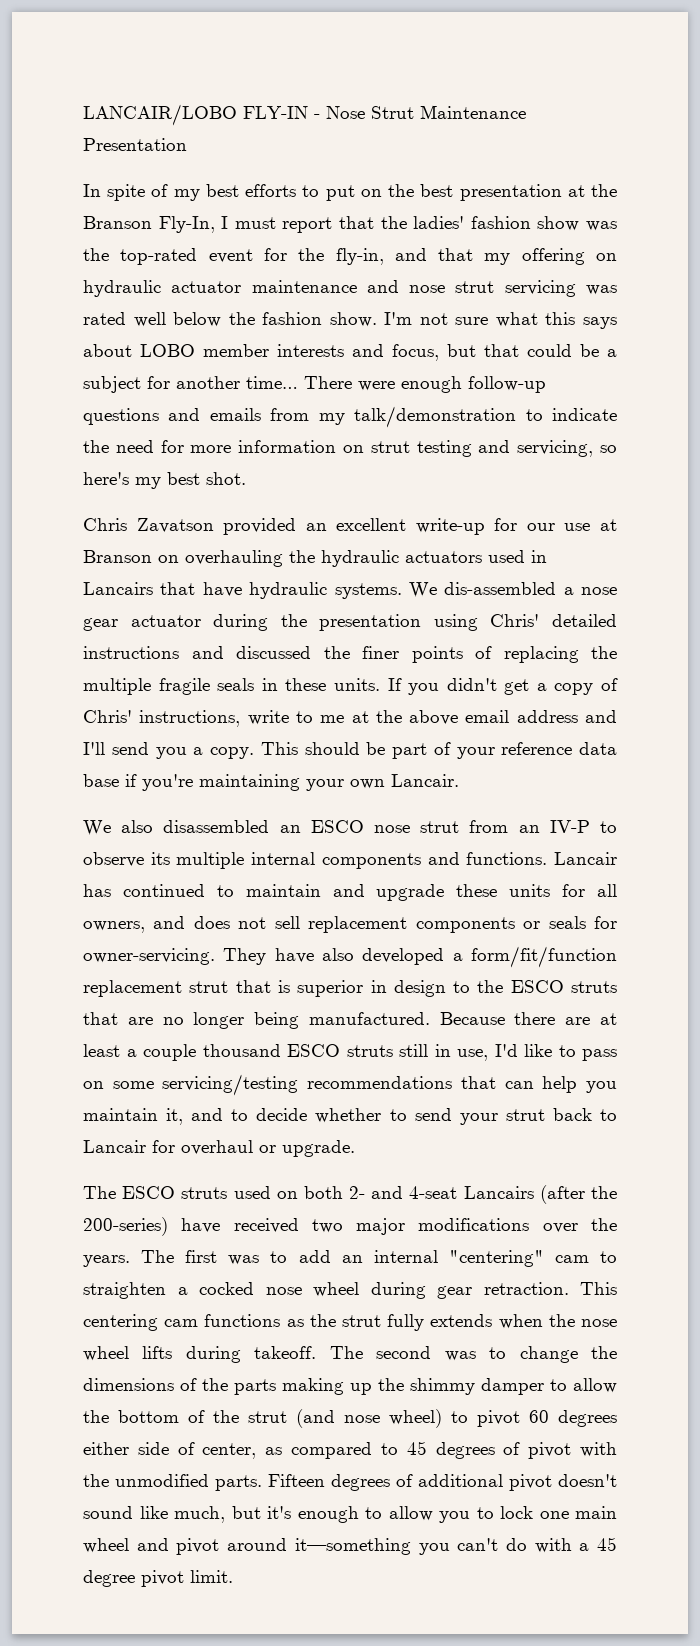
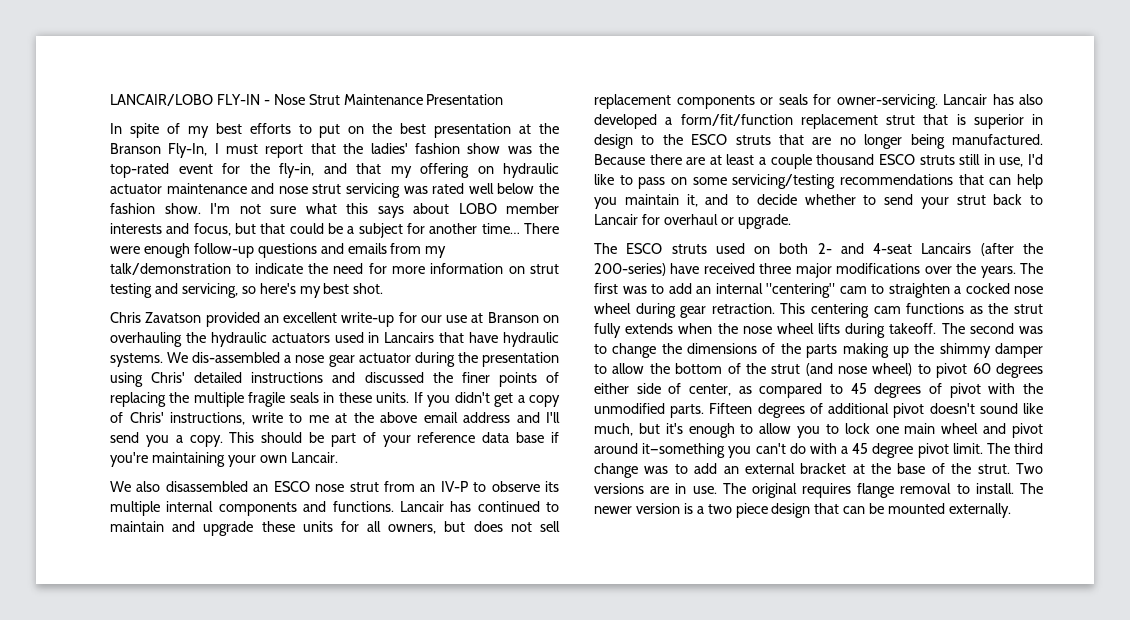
[153,916,186,929] and -> [444,521,466,532] but
[223,948,314,965] They have -> [943,94,1014,105] Lancair has
[311,1219,343,1233] two -> [759,263,792,274] three
(233, 1576) none -> [986,443,1043,454] [594,463,1044,478] [594,483,1043,498] [594,503,1012,518] The third change was to add an external bracket at the base of the strut. Two versions are in use. The original requires flange removal to install. The newer version is a two piece design that can be mounted externally.

